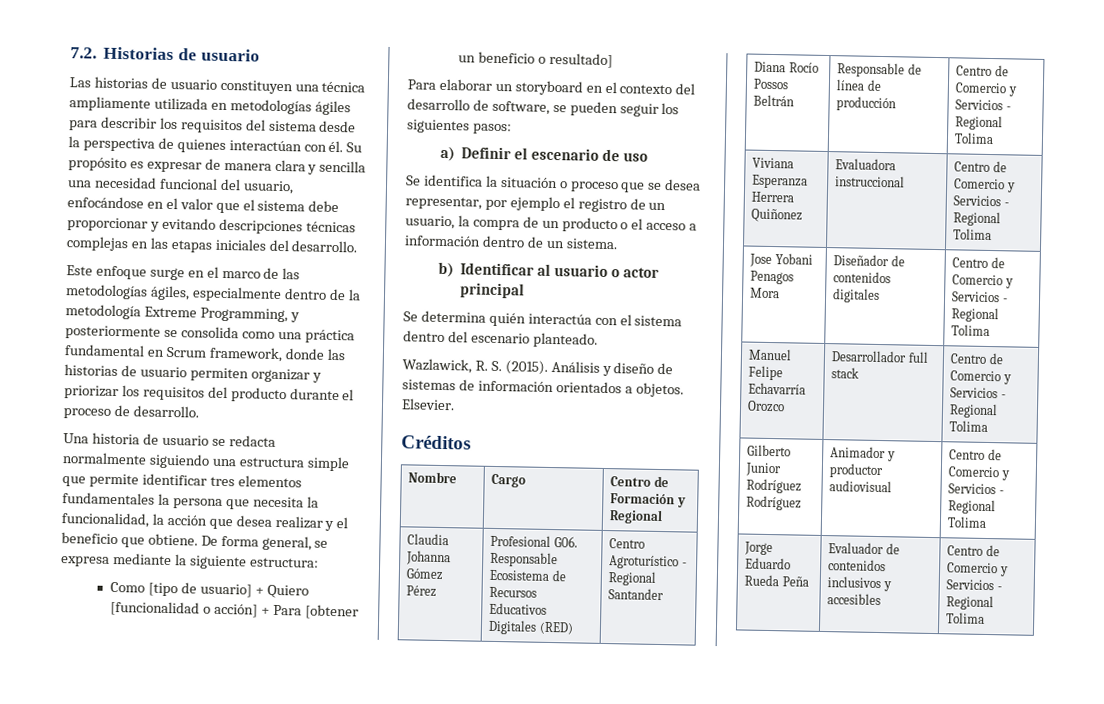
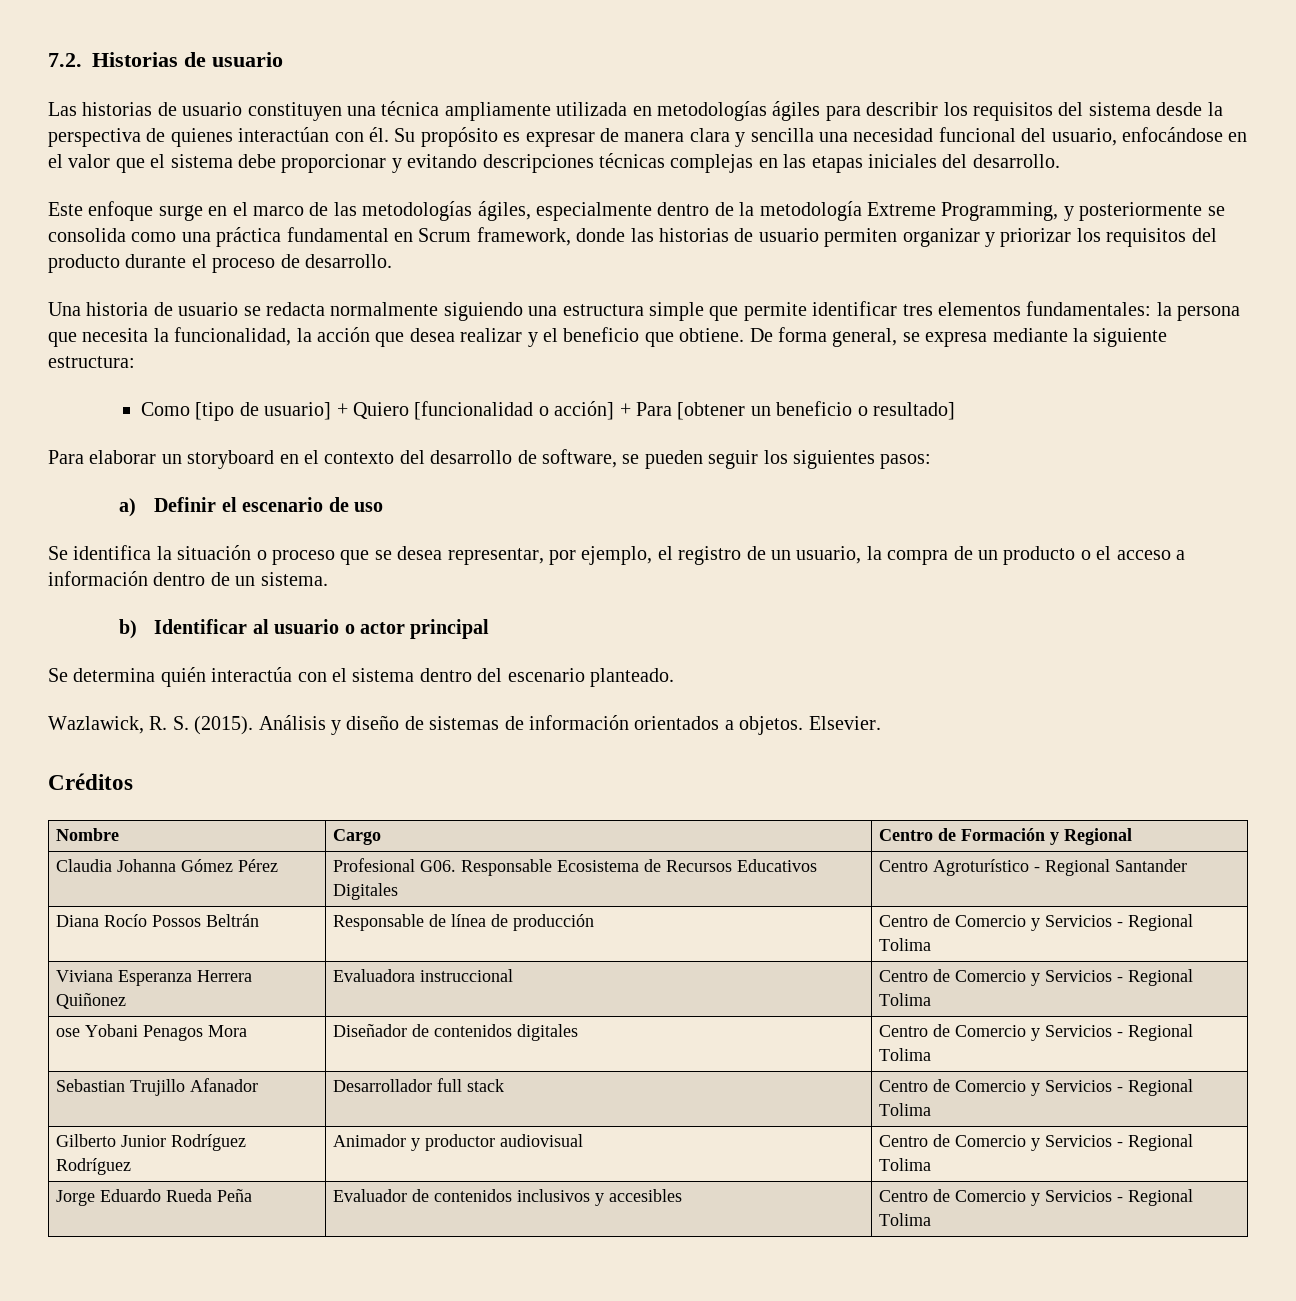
[62,492,155,505] fundamentales -> [1026,301,1152,316] fundamentales:
[509,196,560,212] ejemplo -> [581,546,653,565] ejemplo,
[538,621,574,635] (RED) -> (399, 891) none
[748,253,772,268] Jose -> [56,1028,81,1037] ose
[747,348,792,361] [747,365,783,381] [747,382,806,395] [746,400,785,413] Manuel Felipe Echavarría Orozco -> [56,1078,259,1096] Sebastian Trujillo Afanador

